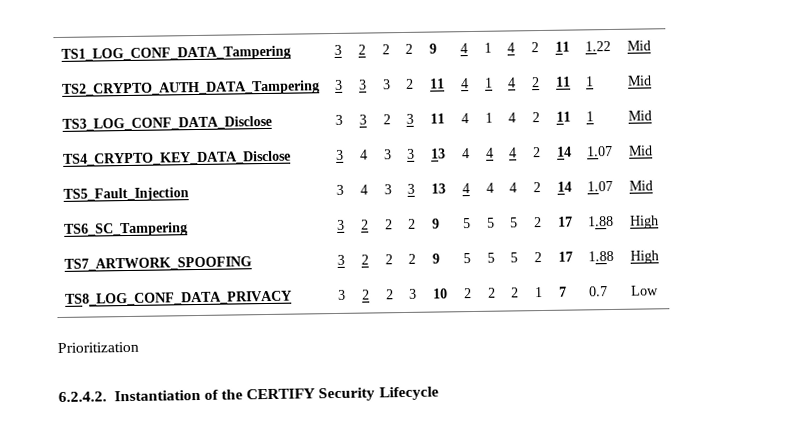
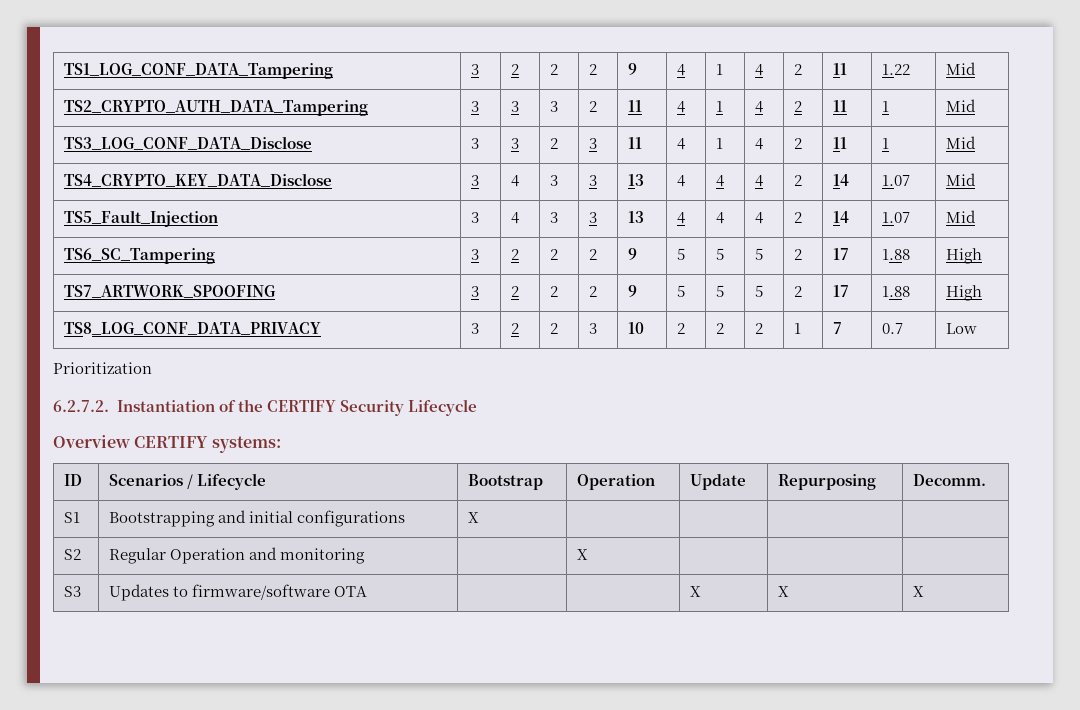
[58,391,107,403] 6.2.4.2. -> [53,400,109,412] 6.2.7.2.
(439, 393) none -> [53,435,281,453] [64,474,83,486] [109,473,267,490] [468,474,544,490] [577,474,656,490] [690,474,747,490] [778,474,877,490] [913,474,987,486] [64,512,81,523] [109,510,406,527] [468,512,480,523] [64,549,82,560] [109,547,366,564] [577,549,589,560] [64,586,82,597] [109,584,368,601] [690,586,702,597] [778,586,790,597] [913,586,925,597] // Overview CERTIFY systems: // ID | Scenarios / Lifecycle | Bootstrap | Operation | Update | Repurposing | Decomm. // S1 | Bootstrapping and initial configurations | X | | | | // S2 | Regular Operation and monitoring | | X | | | // S3 | Updates to firmware/software OTA | | | X | X | X

